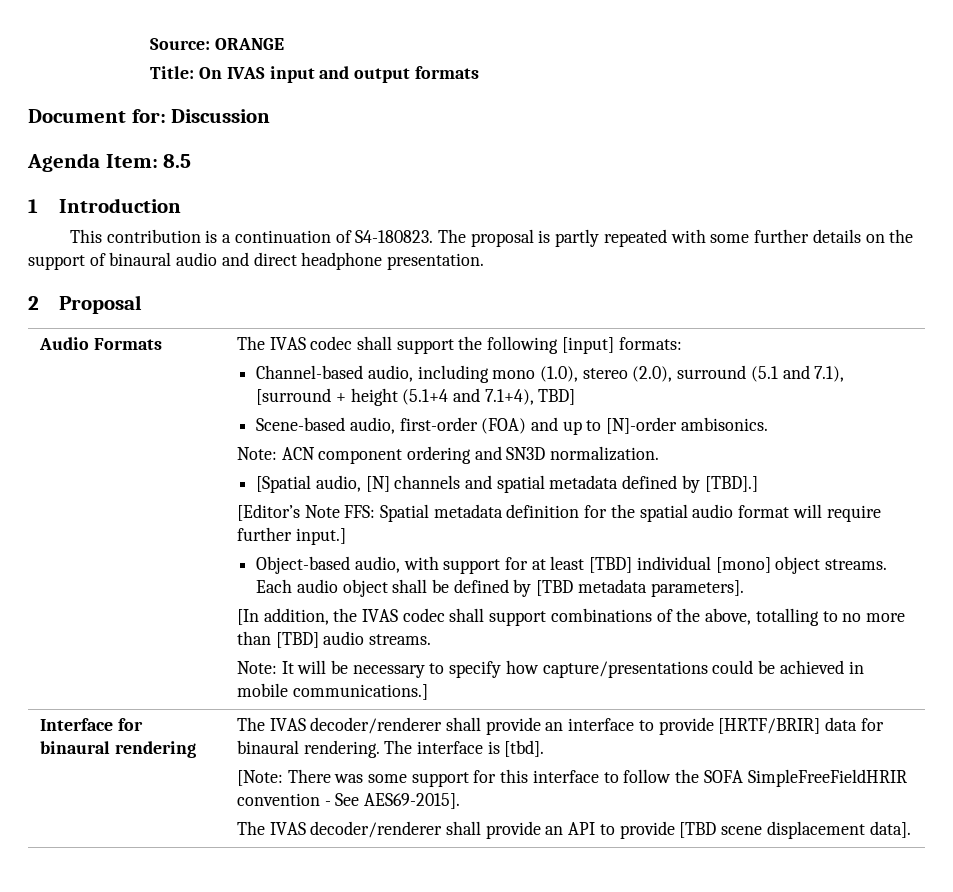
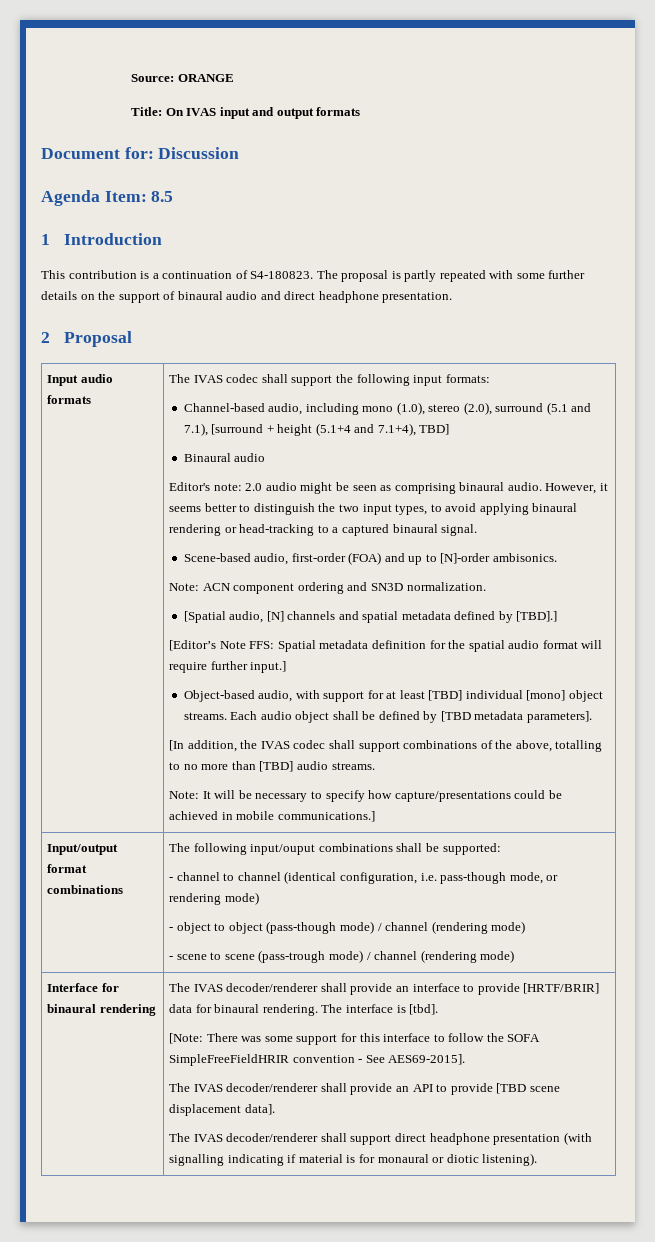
[38,337,162,350] Audio Formats -> [47,374,113,386] [47,395,92,404] Input audio formats
[561,337,614,354] [input] -> [413,375,443,386] input
(576, 397) none -> [183,453,266,462] [169,482,608,494] [169,503,578,515] [169,524,478,536] // Binaural audio // Editor's note: 2.0 audio might be seen as comprising binaural audio. However, it seems better to distinguish the two input types, to avoid applying binaural rendering or head-tracking to a captured binaural signal.
(428, 692) none -> [47,844,119,855] [47,864,88,873] [47,885,124,894] [169,843,501,855] [169,871,559,884] [169,892,259,905] [169,921,526,934] [169,950,515,963] // Input/output format combinations | The following input/ouput combinations shall be supported: // - channel to channel (identical configuration, i.e. pass-though mode, or rendering mode) // - object to object (pass-though mode) / channel (rendering mode) // - scene to scene (pass-trough mode) / channel (rendering mode)
(911, 829) none -> [169,1132,592,1145] [169,1153,538,1166] // The IVAS decoder/renderer shall support direct headphone presentation (with signalling indicating if material is for monaural or diotic listening).

